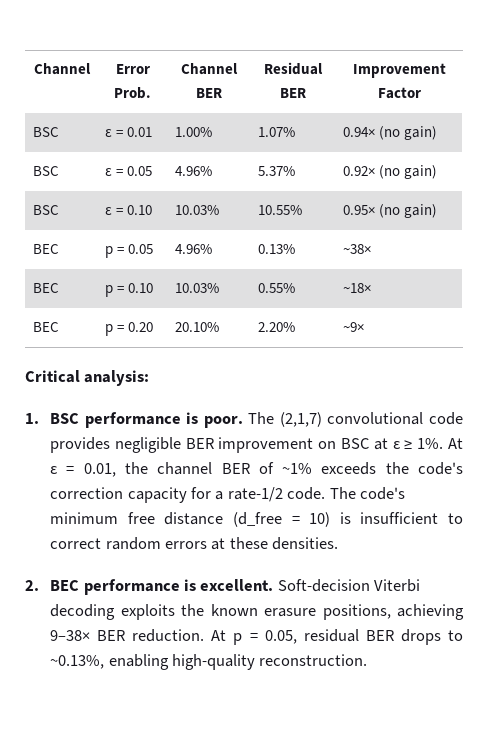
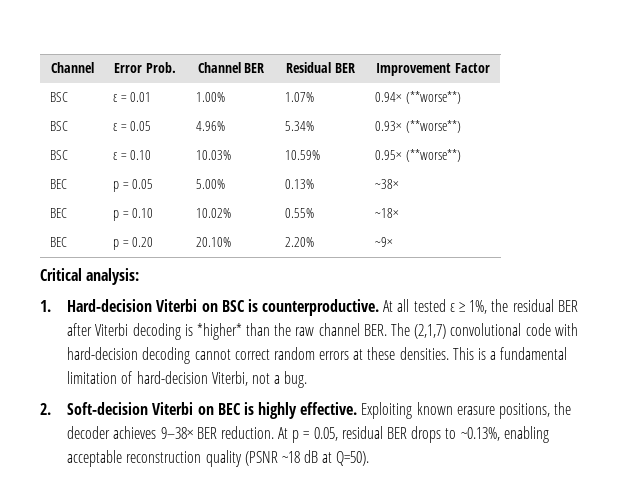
[378,126,437,140] (no gain) -> [405,91,461,104] (**worse**)
[257,166,295,176] [342,165,437,179] 5.37% | 0.92× (no gain) -> [284,121,314,131] [374,120,461,133] 5.34% | 0.93× (**worse**)
[257,205,302,215] 10.55% -> [284,150,320,160] 10.59%
[378,204,437,218] (no gain) -> [405,149,461,162] (**worse**)
[174,244,212,254] 4.96% -> [195,179,225,189] 5.00%
[174,283,219,293] 10.03% -> [195,208,231,218] 10.02%
[50,412,463,428] [50,437,463,453] [50,462,463,477] [50,487,406,503] [50,512,464,527] BSC performance is poor. The (2,1,7) convolutional code provides negligible BER improvement on BSC at ε ≥ 1%. At ε = 0.01, the channel BER of ~1% exceeds the code's correction capacity for a rate-1/2 code. The code's minimum free distance (d_free = 10) is insufficient to -> [67,299,578,316] [67,323,578,340] [67,347,231,364] Hard-decision Viterbi on BSC is counterproductive. At all tested ε ≥ 1%, the residual BER after Viterbi decoding is *higher* than the raw channel BER. The (2,1,7) convolutional code with hard-decision decoding cannot
[25,579,421,595] [50,604,464,620] // 2. BEC performance is excellent. Soft-decision Viterbi decoding exploits the known erasure positions, achieving -> [452,347,568,360] [67,371,308,388] [40,402,572,419] [67,426,157,439] This is a fundamental limitation of hard-decision Viterbi, not a bug. // 2. Soft-decision Viterbi on BEC is highly effective. Exploiting known erasure positions, the decoder achieves
[171,654,368,670] high-quality reconstruction. -> [67,450,370,467] acceptable reconstruction quality (PSNR ~18 dB at Q=50).

